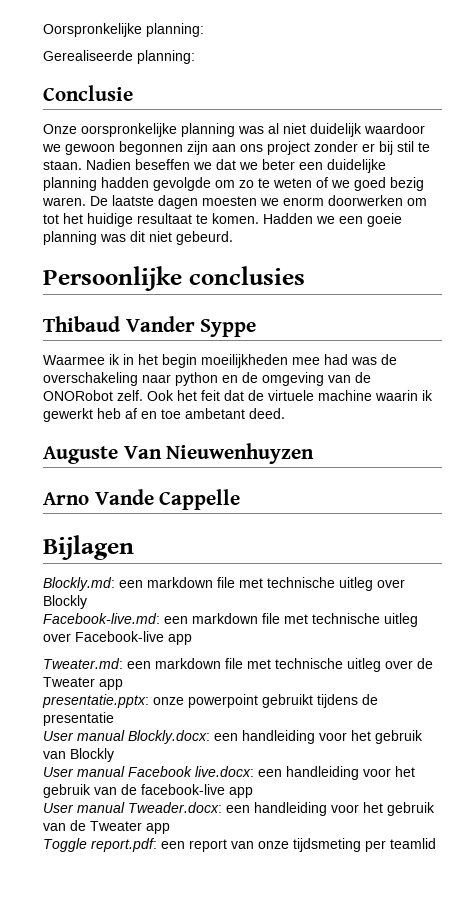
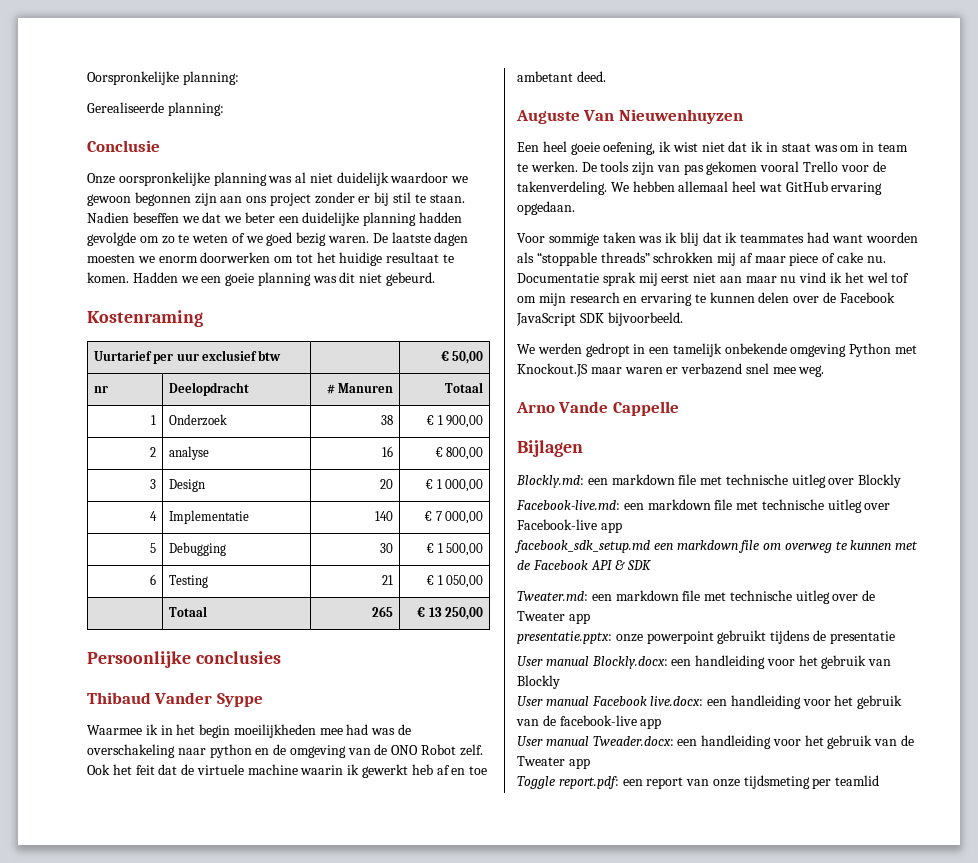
(233, 238) none -> [87,310,203,327] [93,350,282,364] [440,351,484,364] [93,386,108,393] [168,382,249,396] [326,383,394,394] [445,382,484,393] [151,415,157,425] [168,414,227,426] [381,415,394,425] [426,415,484,428] [150,447,157,457] [168,446,209,460] [382,446,394,457] [434,447,484,460] [150,479,157,489] [168,479,205,492] [380,479,394,489] [425,479,484,492] [150,511,158,521] [168,510,249,524] [375,511,394,521] [424,511,484,524] [150,543,157,553] [168,542,226,556] [380,543,394,553] [426,543,484,556] [150,574,157,585] [168,575,208,588] [382,575,394,585] [426,575,484,588] [168,606,207,617] [372,606,394,617] [417,607,484,620] // Kostenraming // Uurtarief per uur exclusief btw | | € 50,00 // nr | Deelopdracht | # Manuren | Totaal // 1 | Onderzoek | 38 | € 1 900,00 // 2 | analyse | 16 | € 800,00 // 3 | Design | 20 | € 1 000,00 // 4 | Implementatie | 140 | € 7 000,00 // 5 | Debugging | 30 | € 1 500,00 // 6 | Testing | 21 | € 1 050,00 // | Totaal | 265 | € 13 250,00
[43,390,113,401] ONORobot -> [391,744,457,755] ONO Robot
(315, 453) none -> [517,141,908,155] [517,161,886,175] [517,181,883,195] [517,201,575,215] [517,232,918,246] [517,252,886,266] [517,272,910,286] [517,292,895,306] [516,312,683,326] [517,343,918,357] [517,363,825,377] // Een heel goeie oefening, ik wist niet dat ik in staat was om in team te werken. De tools zijn van pas gekomen vooral Trello voor de takenverdeling. We hebben allemaal heel wat GitHub ervaring opgedaan. // Voor sommige taken was ik blij dat ik teammates had want woorden als “stoppable threads” schrokken mij af maar piece of cake nu. Documentatie sprak mij eerst niet aan maar nu vind ik het wel tof om mijn research en ervaring te kunnen delen over de Facebook JavaScript SDK bijvoorbeeld. // We werden gedropt in een tamelijk onbekende omgeving Python met Knockout.JS maar waren er verbazend snel mee weg.
(192, 639) none -> [514,540,919,553] [517,560,652,570] // facebook_sdk_setup.md een markdown file om overweg te kunnen met de Facebook API & SDK

